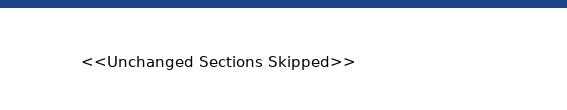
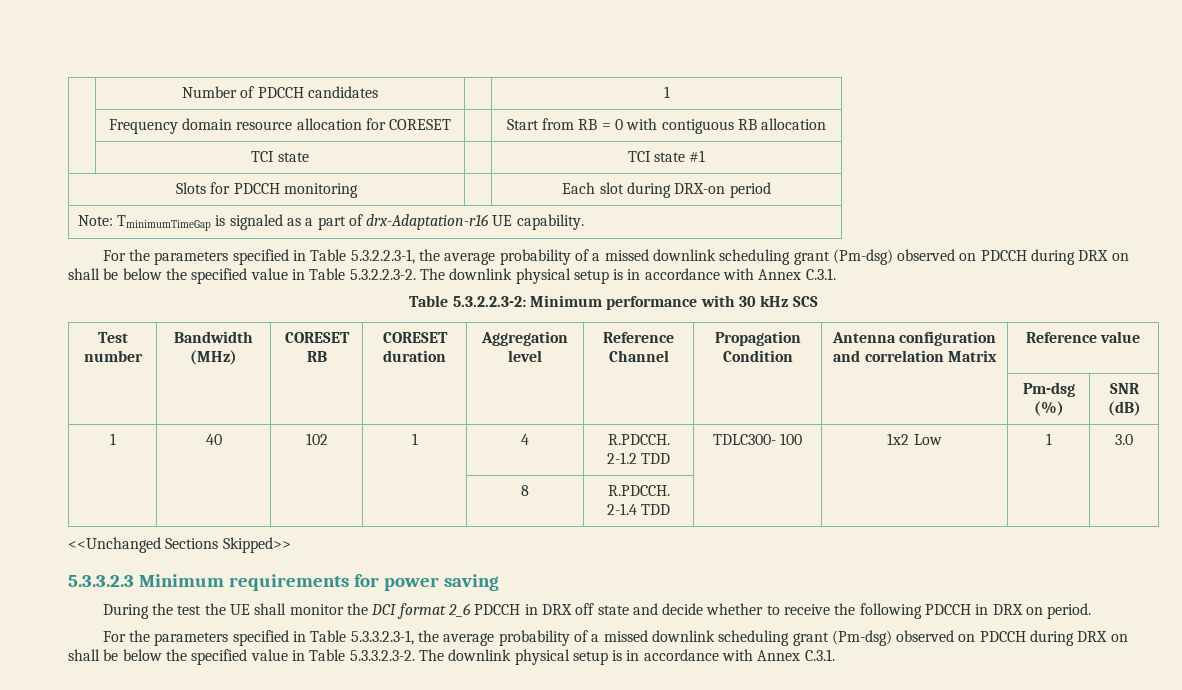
[81,56,356,70] <<Unchanged Sections Skipped>> -> [182,86,378,98] [663,86,670,98] [108,118,452,134] [506,118,827,134] [251,151,309,162] [627,150,706,162] [176,182,358,198] [562,182,771,198] [77,214,584,231] [102,249,1129,265] [68,268,836,284] [409,295,818,310] [97,332,128,343] [83,350,143,362] [174,331,253,343] [190,350,237,365] [284,332,350,343] [306,351,327,362] [382,332,448,343] [383,350,446,362] [481,331,568,346] [508,350,542,362] [603,332,674,343] [608,350,669,362] [714,331,801,346] [722,350,793,362] [831,331,997,346] [833,350,997,362] [1025,331,1141,343] [1022,382,1075,397] [1033,401,1064,416] [1109,383,1140,394] [1107,401,1141,416] [109,433,116,445] [205,434,222,445] [305,433,328,445] [411,433,418,445] [521,434,529,445] [607,434,670,445] [606,452,671,464] [712,433,803,445] [887,433,942,445] [1045,433,1052,445] [1115,434,1133,445] [521,485,529,496] [607,485,670,496] [606,503,671,515] [68,537,291,553] [68,574,499,591] [102,603,1092,619] [102,630,1128,646] [68,649,835,665] | Number of PDCCH candidates | | 1 // | Frequency domain resource allocation for CORESET | | Start from RB = 0 with contiguous RB allocation // | TCI state | | TCI state #1 // Slots for PDCCH monitoring | | Each slot during DRX-on period // Note: TminimumTimeGap is signaled as a part of drx-Adaptation-r16 UE capability. // For the parameters specified in Table 5.3.2.2.3-1, the average probability of a missed downlink scheduling grant (Pm-dsg) observed on PDCCH during DRX on shall be below the specified value in Table 5.3.2.2.3-2. The downlink physical setup is in accordance with Annex C.3.1. // Table 5.3.2.2.3-2: Minimum performance with 30 kHz SCS // Test number | Bandwidth (MHz) | CORESET RB | CORESET duration | Aggregation level | Reference Channel | Propagation Condition | Antenna configuration and correlation Matrix | Reference value // | | | | | | | | Pm-dsg (%) | SNR (dB) // 1 | 40 | 102 | 1 | 4 | R.PDCCH. 2-1.2 TDD | TDLC300- 100 | 1x2 Low | 1 | 3.0 // | | | | 8 | R.PDCCH. 2-1.4 TDD | | | | // <<Unchanged Sections Skipped>> // 5.3.3.2.3 Minimum requirements for power saving // During the test the UE shall monitor the DCI format 2_6 PDCCH in DRX off state and decide whether to receive the following PDCCH in DRX on period. // For the parameters specified in Table 5.3.3.2.3-1, the average probability of a missed downlink scheduling grant (Pm-dsg) observed on PDCCH during DRX on shall be below the specified value in Table 5.3.3.2.3-2. The downlink physical setup is in accordance with Annex C.3.1.

